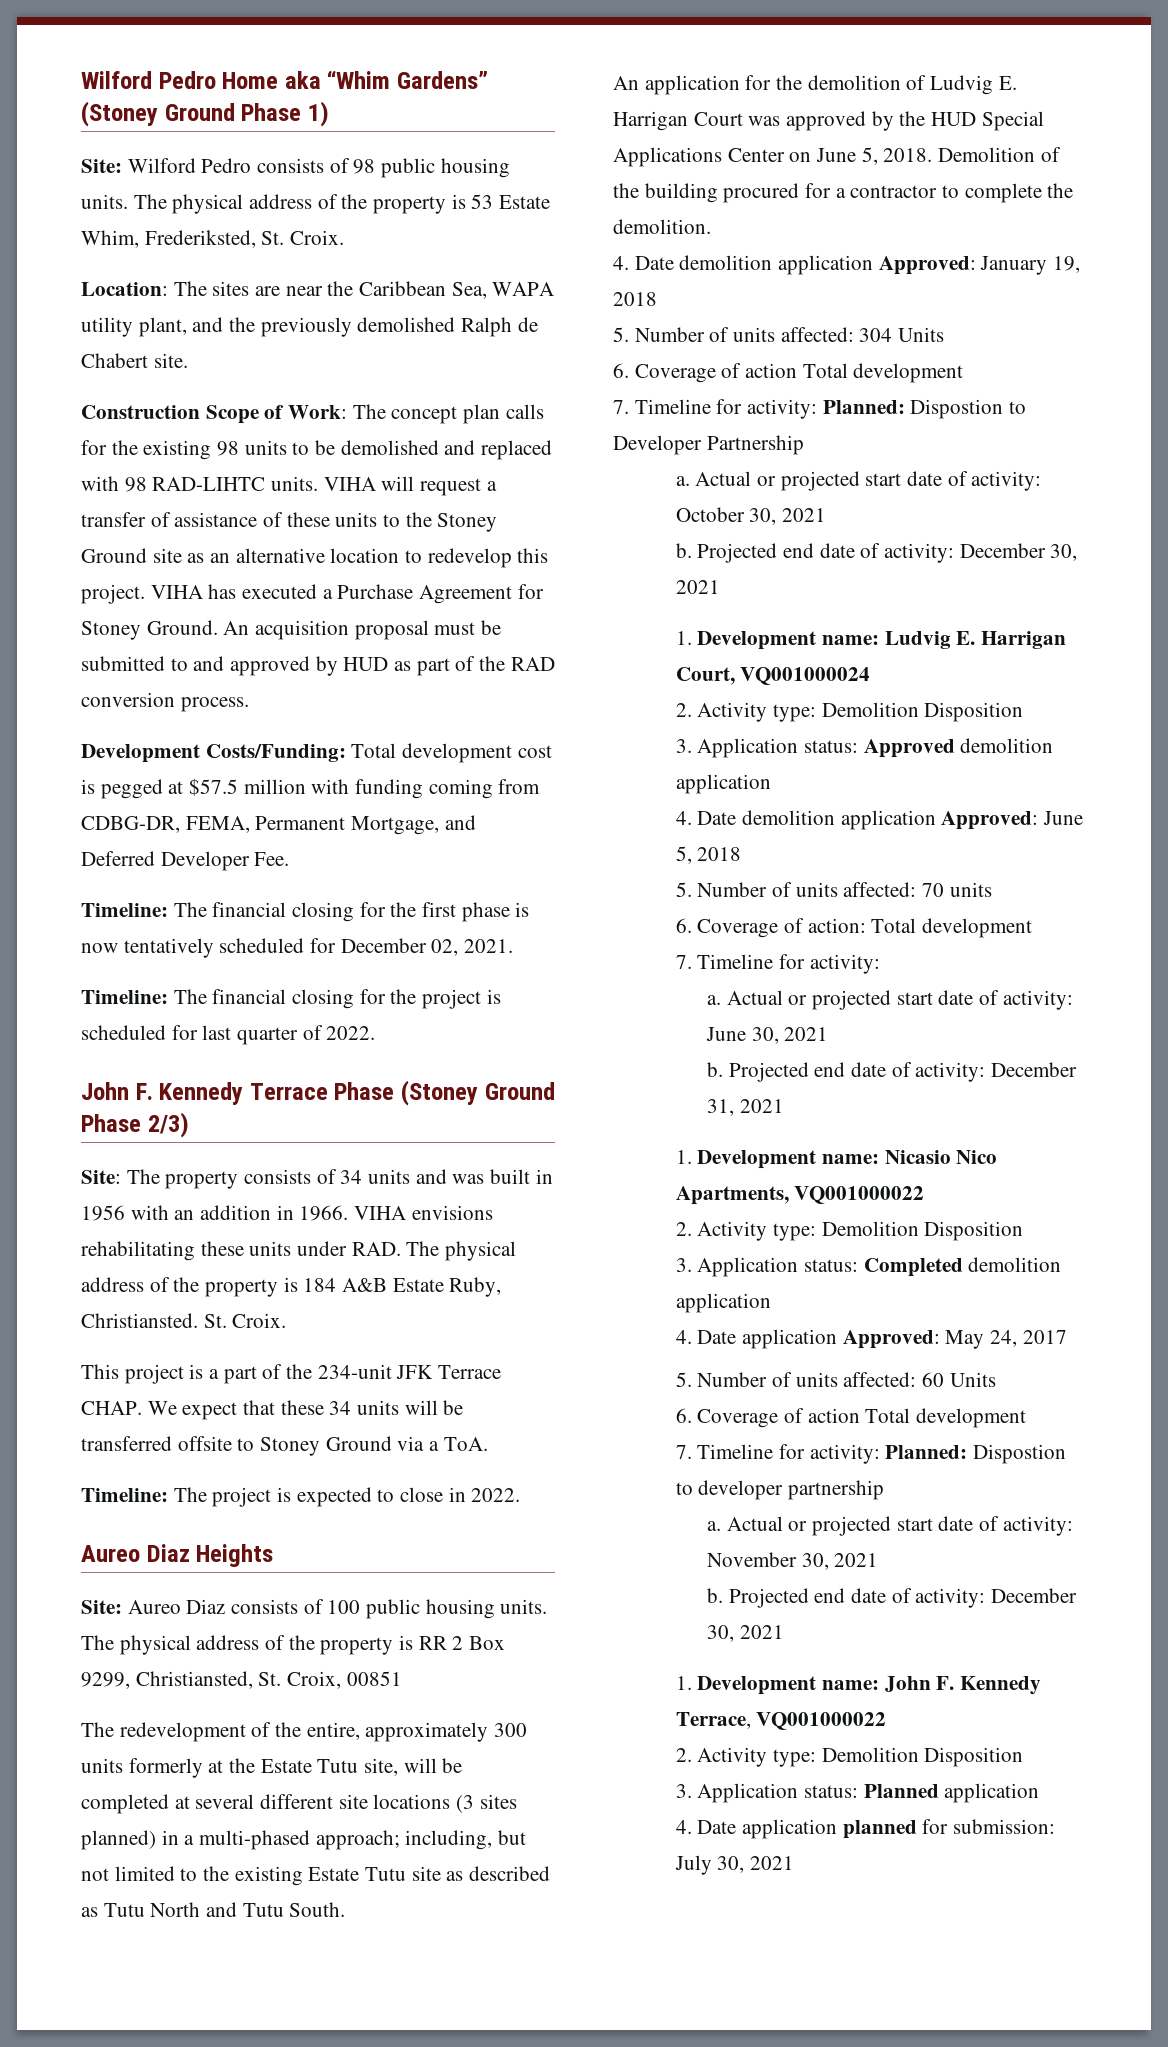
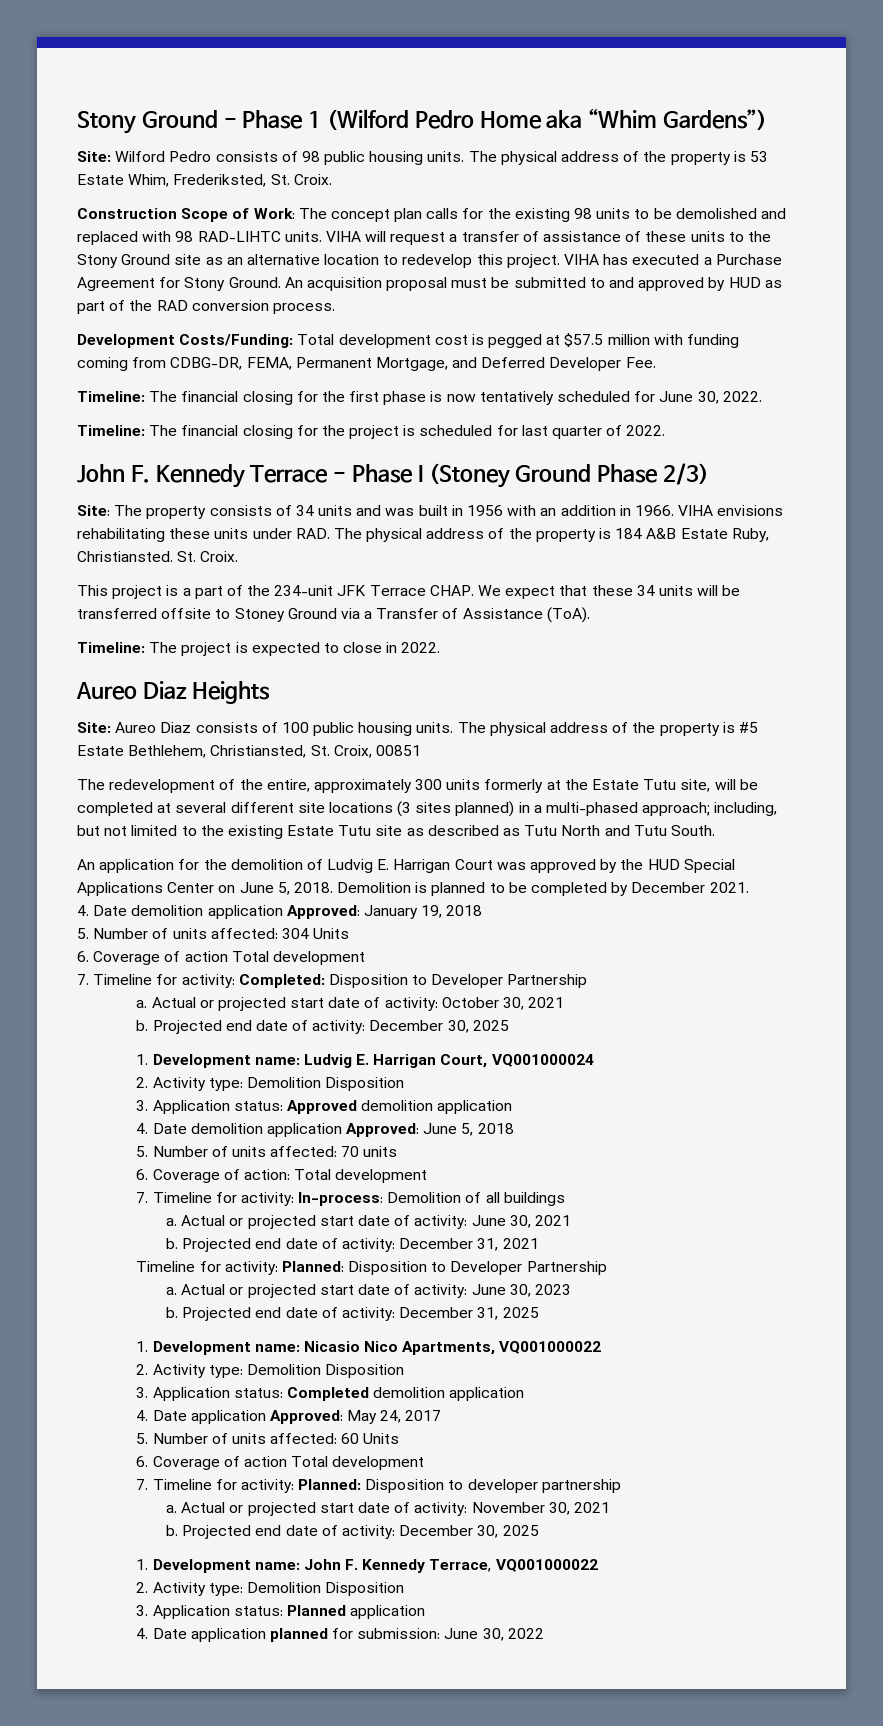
[81,70,489,89] [81,101,329,127] Wilford Pedro Home aka “Whim Gardens” (Stoney Ground Phase 1) -> [77,108,767,134] Stony Ground - Phase 1 (Wilford Pedro Home aka “Whim Gardens”)
[81,281,555,299] [81,317,538,337] [81,353,188,368] // Location: The sites are near the Caribbean Sea, WAPA utility plant, and the previously demolished Ralph de Chabert site. -> (332, 179) none
[437,513,498,532] Stoney -> [77,254,118,268] Stony
[81,621,141,640] Stoney -> [184,277,226,291] Stony
[340,938,514,956] December 02, 2021. -> [659,391,762,404] June 30, 2022.
[334,1082,395,1100] Phase -> [333,464,423,483] - Phase I
[443,1437,488,1451] ToA. -> [376,607,590,623] Transfer of Assistance (ToA).
[418,1636,506,1650] [81,1672,130,1689] RR 2 Box 9299, -> [738,722,758,733] [77,745,207,758] #5 Estate Bethlehem,
[1040,147,1061,162] [613,183,1074,203] [613,219,711,234] of the building procured for a contractor to complete the demolition. -> [415,882,749,896] is planned to be completed by December 2021.
[822,399,1004,419] Planned: Dispostion -> [238,974,408,988] Completed: Disposition
[675,580,720,594] 2021 -> [472,1020,509,1031] 2025
(880, 964) none -> [298,1192,565,1206] In-process: Demolition of all buildings
(784, 1106) none -> [136,1261,607,1275] [166,1284,571,1298] [166,1307,539,1321] // Timeline for activity: Planned: Disposition to Developer Partnership // a. Actual or projected start date of activity: June 30, 2023 // b. Projected end date of activity: December 31, 2025
[972,1444,1066,1464] Dispostion -> [365,1479,445,1493] Disposition
[739,1625,784,1639] 2021 -> [502,1525,539,1536] 2025
[674,1855,794,1875] July 30, 2021 -> [444,1628,544,1641] June 30, 2022

